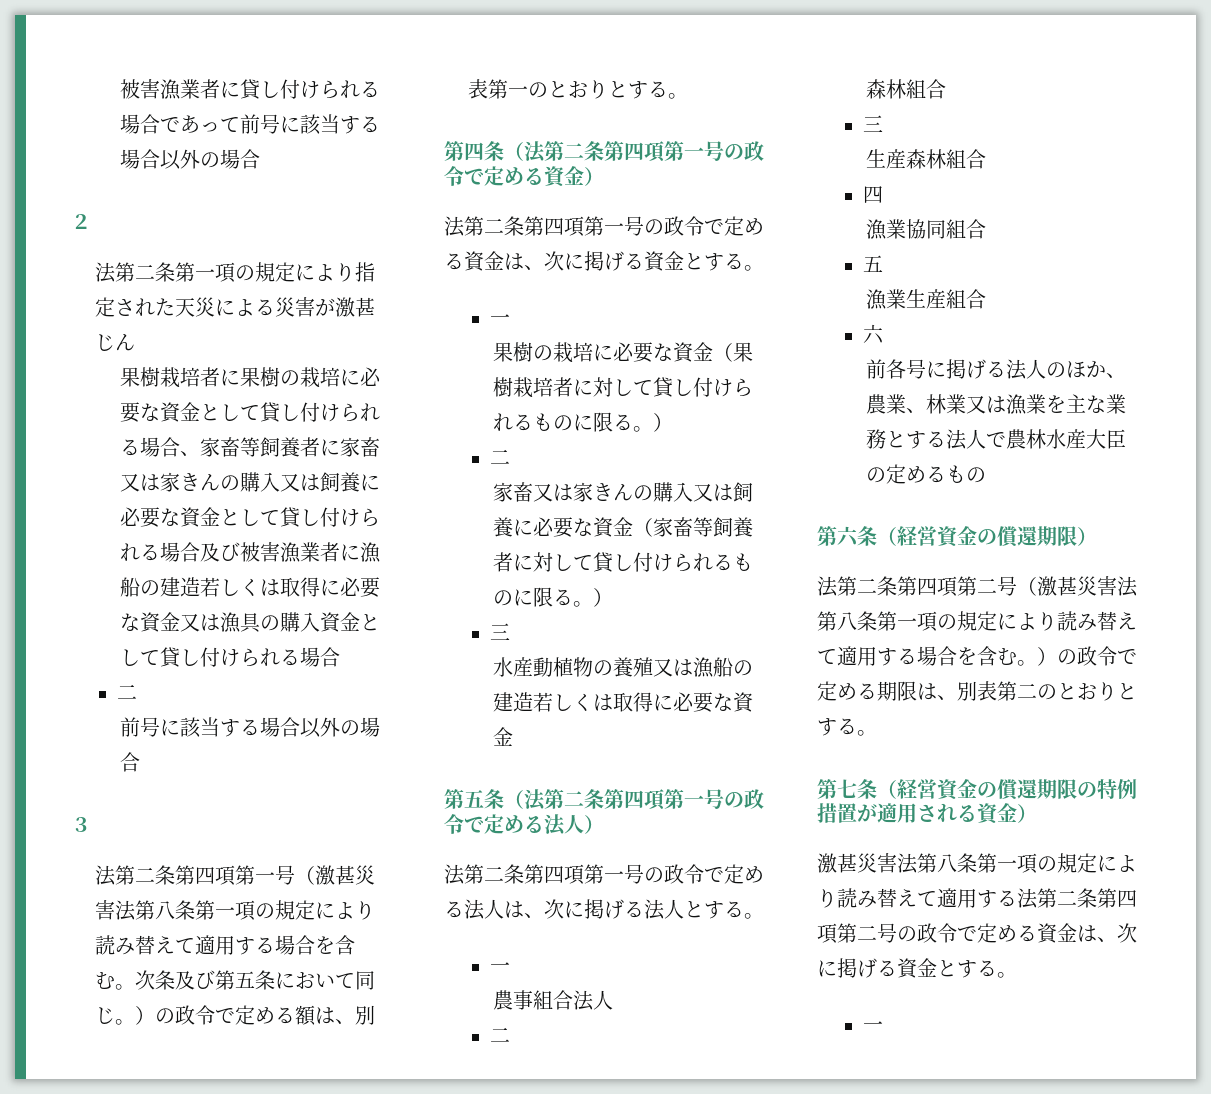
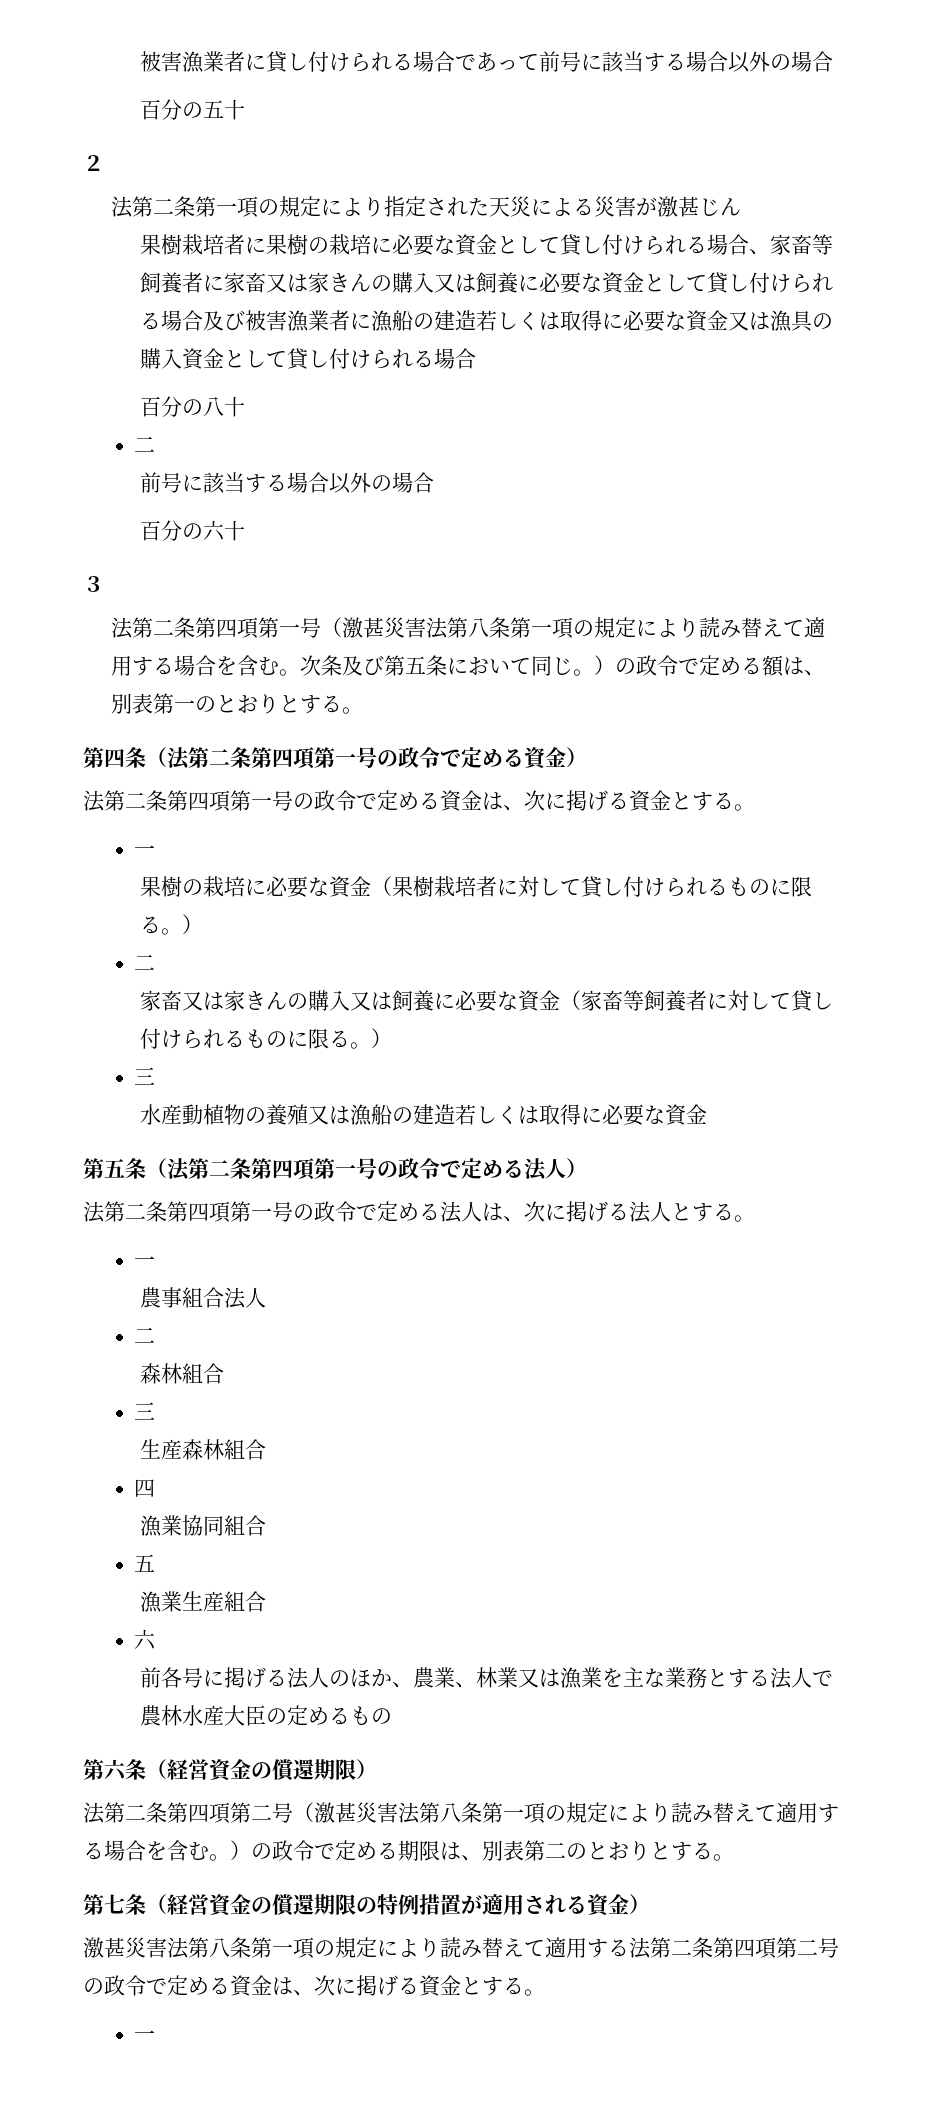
(260, 159) none -> [139,99,245,120] // 百分の五十
(340, 657) none -> [139,396,245,417] // 百分の八十
(140, 762) none -> [139,520,245,541] // 百分の六十

